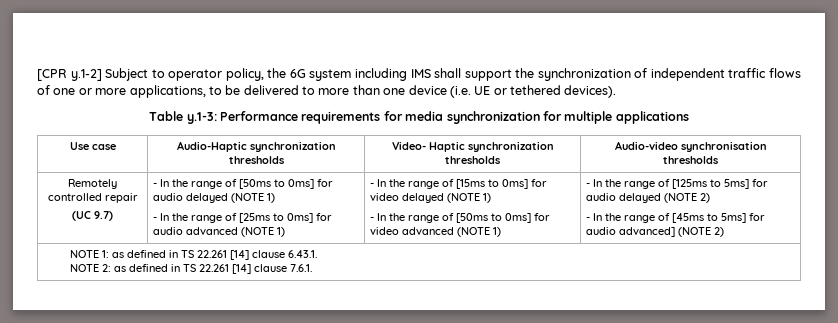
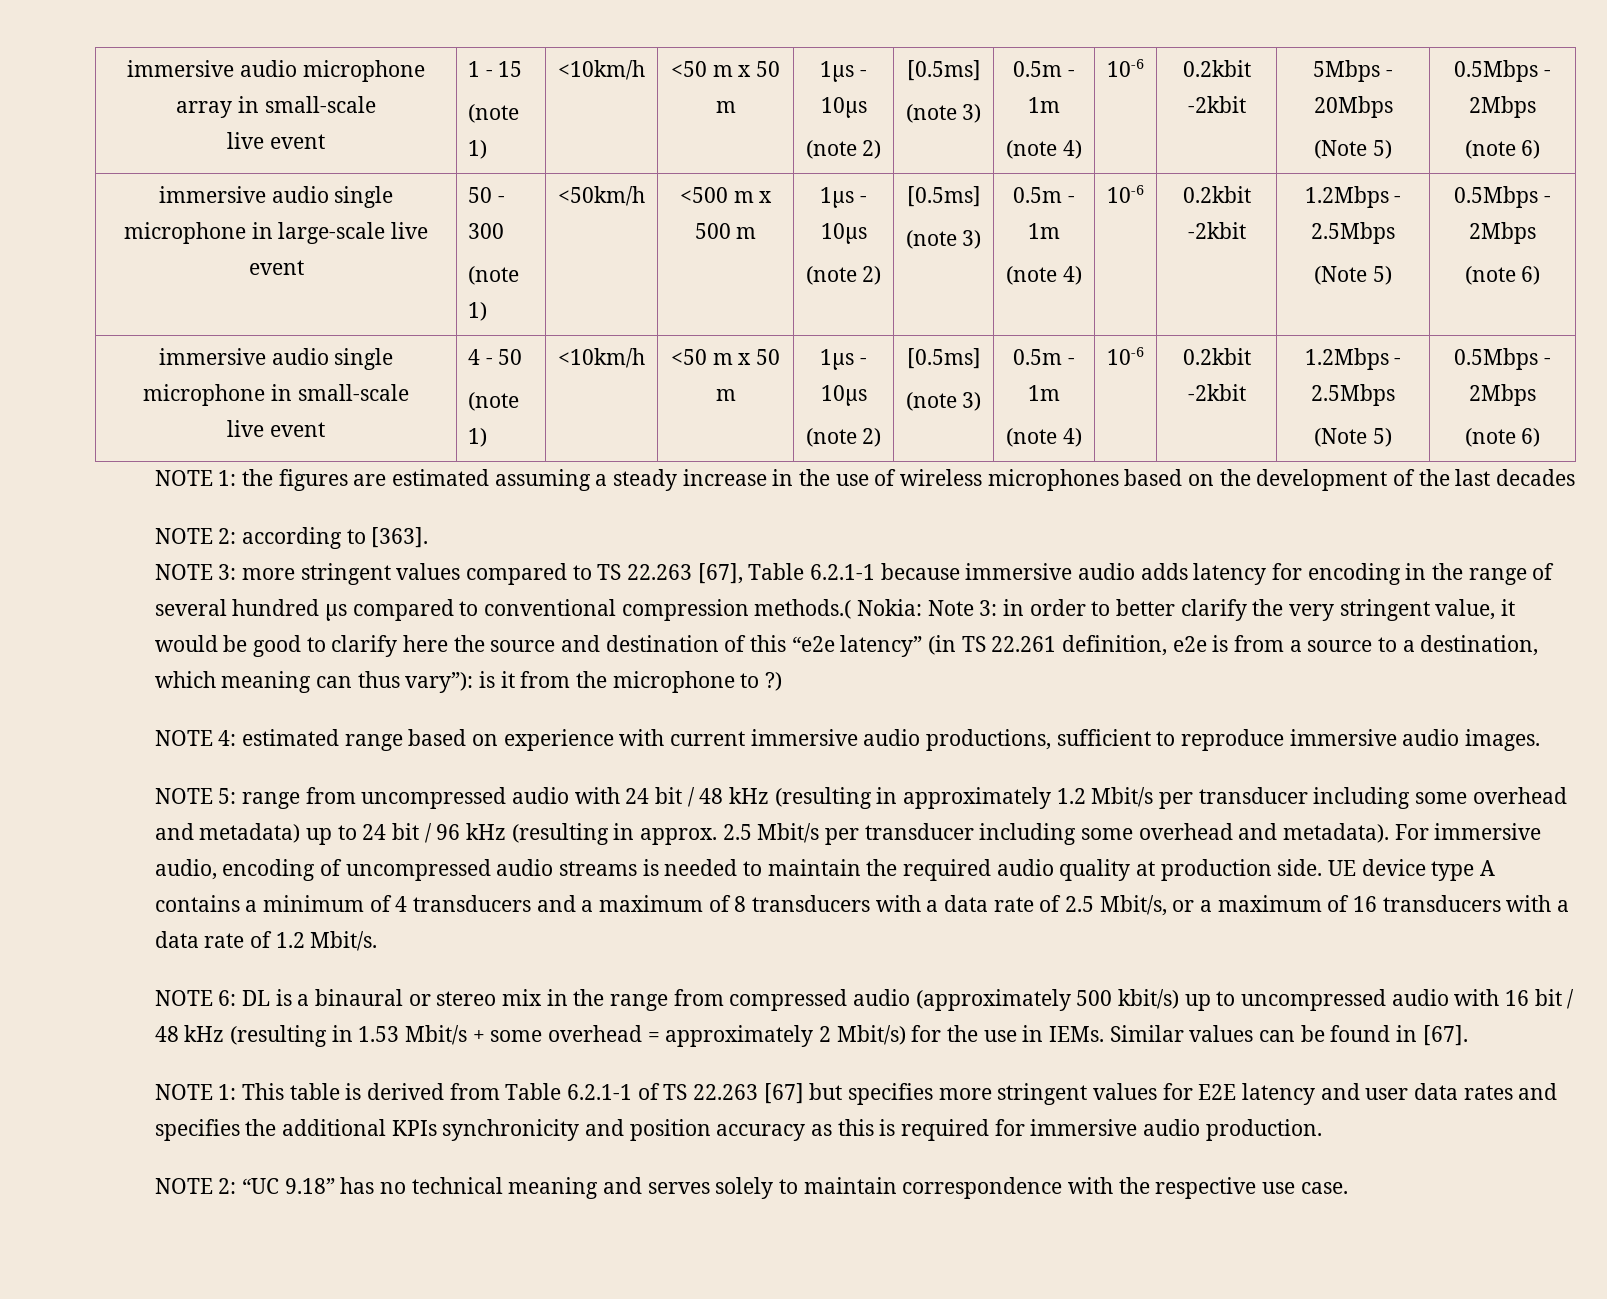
[37,68,801,81] [37,85,617,98] [149,111,689,124] [69,142,116,150] [176,141,336,152] [228,156,284,164] [391,141,554,152] [445,156,500,164] [614,141,767,152] [663,156,718,164] [68,179,117,189] [47,193,138,203] [72,211,113,221] [152,179,333,189] [152,193,275,203] [152,213,332,223] [152,227,285,237] [369,179,547,189] [369,193,491,203] [369,213,550,223] [369,227,501,237] [585,179,768,189] [585,193,710,203] [585,213,765,223] [585,227,724,237] [69,250,317,260] [69,264,312,274] [CPR y.1-2] Subject to operator policy, the 6G system including IMS shall support the synchronization of independent traffic flows of one or more applications, to be delivered to more than one device (i.e. UE or tethered devices). // Table y.1-3: Performance requirements for media synchronization for multiple applications // Use case | Audio-Haptic synchronization thresholds | Video- Haptic synchronization thresholds | Audio-video synchronisation thresholds // Remotely controlled repair // (UC 9.7) | - In the range of [50ms to 0ms] for audio delayed (NOTE 1) // - In the range of [25ms to 0ms] for audio advanced (NOTE 1) | - In the range of [15ms to 0ms] for video delayed (NOTE 1) // - In the range of [50ms to 0ms] for video advanced (NOTE 1) | - In the range of [125ms to 5ms] for audio delayed (NOTE 2) // - In the range of [45ms to 5ms] for audio advanced] (NOTE 2) // NOTE 1: as defined in TS 22.261 [14] clause 6.43.1. // NOTE 2: as defined in TS 22.261 [14] clause 7.6.1. -> [127,60,425,82] [176,96,376,118] [227,132,325,149] [468,61,523,77] [468,104,520,123] [468,140,488,159] [558,60,645,80] [670,61,781,77] [715,101,736,113] [820,61,867,82] [820,97,867,118] [805,140,882,159] [906,60,981,81] [905,104,982,123] [1013,61,1075,77] [1028,97,1060,113] [1006,140,1082,159] [1107,59,1144,77] [1182,60,1251,77] [1187,96,1246,113] [1313,60,1393,82] [1313,96,1393,118] [1314,140,1392,159] [1454,60,1551,82] [1469,96,1536,118] [1464,140,1541,159] [158,186,394,208] [123,222,429,244] [248,260,304,275] [468,187,505,203] [468,223,505,239] [468,266,520,285] [468,302,488,321] [558,186,645,206] [679,187,773,203] [694,223,757,239] [820,187,867,208] [820,223,867,244] [805,266,882,285] [906,186,981,207] [905,230,982,249] [1013,187,1075,203] [1028,223,1060,239] [1006,266,1082,285] [1107,185,1144,203] [1182,186,1251,203] [1187,222,1246,239] [1304,186,1402,208] [1311,222,1395,244] [1314,266,1392,285] [1454,186,1551,208] [1469,222,1536,244] [1464,266,1541,285] [158,348,394,370] [143,384,409,406] [227,420,325,437] [468,349,523,365] [468,392,520,411] [468,428,488,447] [558,348,645,368] [670,349,781,365] [715,389,736,401] [820,349,867,370] [820,385,867,406] [805,428,882,447] [906,348,981,369] [905,392,982,411] [1013,349,1075,365] [1028,385,1060,401] [1006,428,1082,447] [1107,347,1144,365] [1182,348,1251,365] [1187,384,1246,401] [1304,348,1402,370] [1311,384,1395,406] [1314,428,1392,447] [1454,348,1551,370] [1469,384,1536,406] [1464,428,1541,447] [154,469,1576,491] [154,527,429,549] [154,563,1555,585] [154,599,1516,621] [154,635,1539,657] [154,671,783,693] [154,729,1541,751] [154,787,1567,809] [154,823,1542,845] [154,859,1496,881] [154,895,1570,916] [154,931,378,951] [154,989,1575,1011] [154,1025,1468,1047] [154,1083,1558,1105] [154,1119,1322,1141] [154,1177,1348,1199] immersive audio microphone array in small-scale // live event | 1 - 15 // (note 1) | <10km/h | <50 m x 50 m | 1µs - 10µs // (note 2) | [0.5ms] // (note 3) | 0.5m - 1m // (note 4) | 10-6 | 0.2kbit -2kbit | 5Mbps - 20Mbps // (Note 5) | 0.5Mbps - 2Mbps // (note 6) // immersive audio single microphone in large-scale live event | 50 - 300 // (note 1) | <50km/h | <500 m x 500 m | 1µs - 10µs // (note 2) | [0.5ms] // (note 3) | 0.5m - 1m // (note 4) | 10-6 | 0.2kbit -2kbit | 1.2Mbps - 2.5Mbps // (Note 5) | 0.5Mbps - 2Mbps // (note 6) // immersive audio single microphone in small-scale // live event | 4 - 50 // (note 1) | <10km/h | <50 m x 50 m | 1µs - 10µs // (note 2) | [0.5ms] // (note 3) | 0.5m - 1m // (note 4) | 10-6 | 0.2kbit -2kbit | 1.2Mbps - 2.5Mbps // (Note 5) | 0.5Mbps - 2Mbps // (note 6) // NOTE 1: the figures are estimated assuming a steady increase in the use of wireless microphones based on the development of the last decades // NOTE 2: according to [363]. // NOTE 3: more stringent values compared to TS 22.263 [67], Table 6.2.1-1 because immersive audio adds latency for encoding in the range of several hundred µs compared to conventional compression methods.( Nokia: Note 3: in order to better clarify the very stringent value, it would be good to clarify here the source and destination of this “e2e latency” (in TS 22.261 definition, e2e is from a source to a destination, which meaning can thus vary”): is it from the microphone to ?) // NOTE 4: estimated range based on experience with current immersive audio productions, sufficient to reproduce immersive audio images. // NOTE 5: range from uncompressed audio with 24 bit / 48 kHz (resulting in approximately 1.2 Mbit/s per transducer including some overhead and metadata) up to 24 bit / 96 kHz (resulting in approx. 2.5 Mbit/s per transducer including some overhead and metadata). For immersive audio, encoding of uncompressed audio streams is needed to maintain the required audio quality at production side. UE device type A contains a minimum of 4 transducers and a maximum of 8 transducers with a data rate of 2.5 Mbit/s, or a maximum of 16 transducers with a data rate of 1.2 Mbit/s. // NOTE 6: DL is a binaural or stereo mix in the range from compressed audio (approximately 500 kbit/s) up to uncompressed audio with 16 bit / 48 kHz (resulting in 1.53 Mbit/s + some overhead = approximately 2 Mbit/s) for the use in IEMs. Similar values can be found in [67]. // NOTE 1: This table is derived from Table 6.2.1-1 of TS 22.263 [67] but specifies more stringent values for E2E latency and user data rates and specifies the additional KPIs synchronicity and position accuracy as this is required for immersive audio production. // NOTE 2: “UC 9.18” has no technical meaning and serves solely to maintain correspondence with the respective use case.

